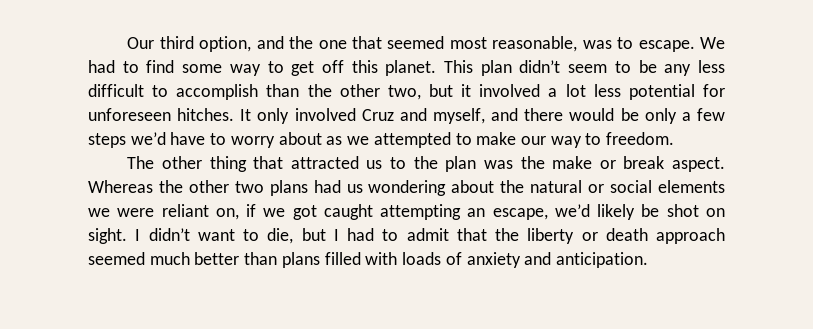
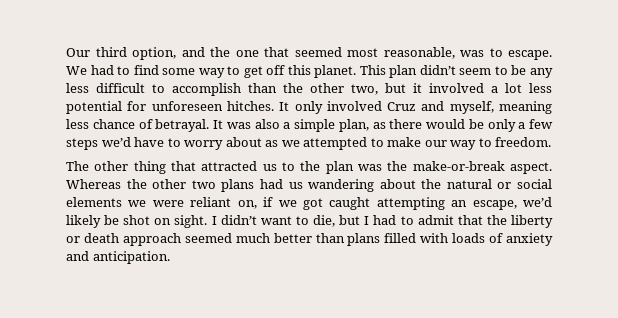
[491,108,519,121] and -> [499,101,552,114] [66,119,386,132] meaning less chance of betrayal. It was also a simple plan, as
[552,156,665,169] make or break -> [412,161,505,171] make-or-break
[368,180,447,196] wondering -> [308,179,375,192] wandering

